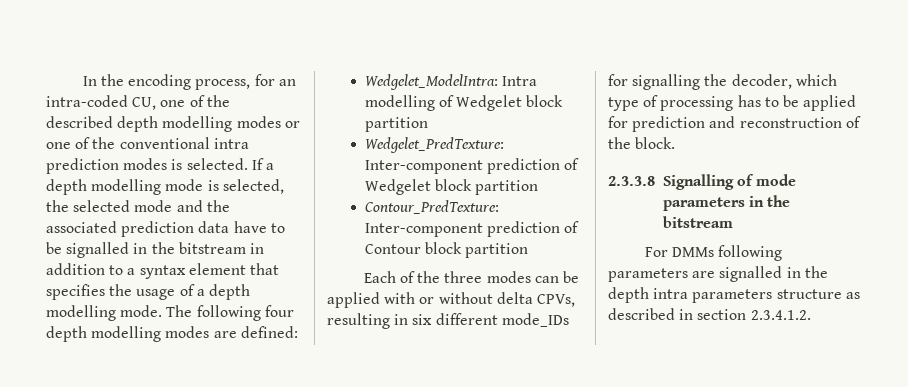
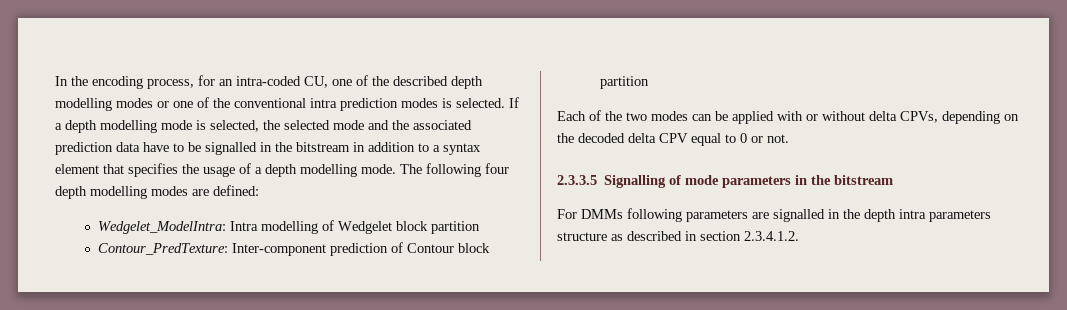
[364,137,504,153] [364,158,580,174] [364,179,539,195] // Wedgelet_PredTexture: Inter-component prediction of Wedgelet block partition -> (481, 227) none
[444,271,483,283] three -> [626,112,647,121] two
[327,313,569,329] [608,74,837,90] [608,95,857,111] [608,116,861,132] [608,137,676,149] [608,176,655,186] resulting in six different mode_IDs for signalling the decoder, which type of processing has to be applied for prediction and reconstruction of the block. // 2.3.3.8 -> [942,111,1019,124] [557,133,789,146] [557,175,597,185] depending on the decoded delta CPV equal to 0 or not. // 2.3.3.5

